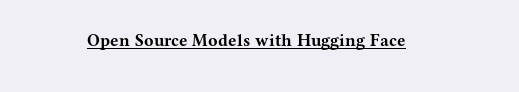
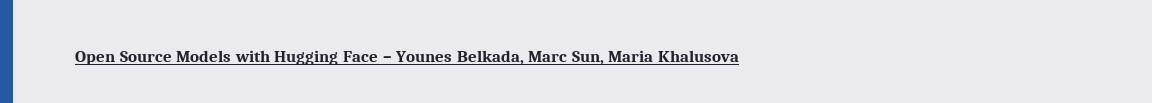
(406, 39) none -> [382,50,740,65] – Younes Belkada, Marc Sun, Maria Khalusova

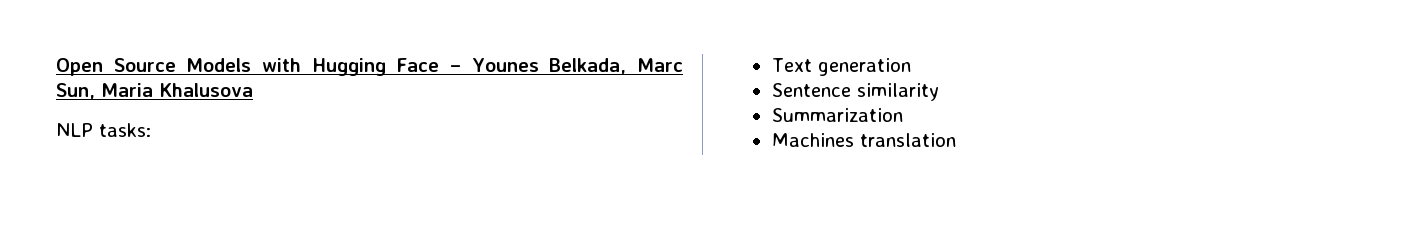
(740, 56) none -> [56,123,151,137] [771,58,911,76] [771,83,939,101] [771,108,903,122] [771,133,956,147] // NLP tasks: // Text generation // Sentence similarity // Summarization // Machines translation

